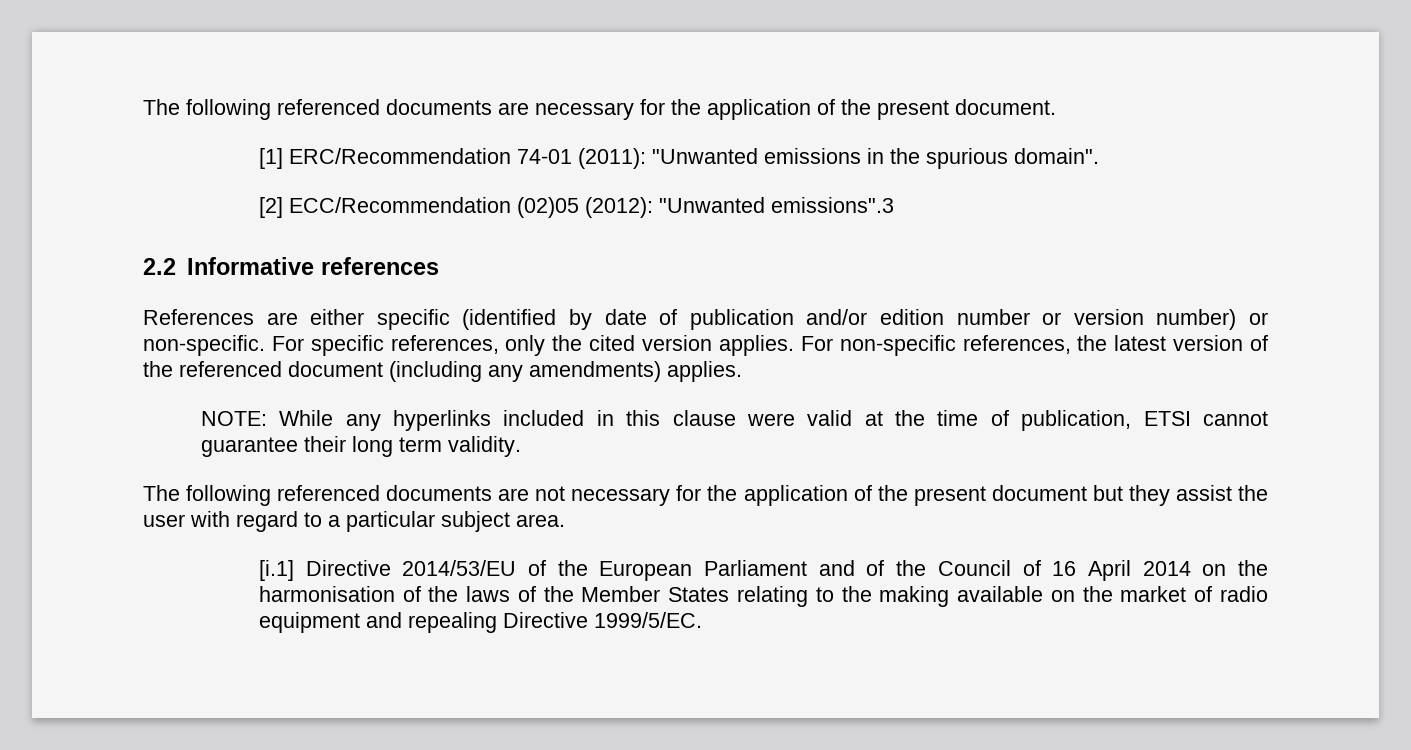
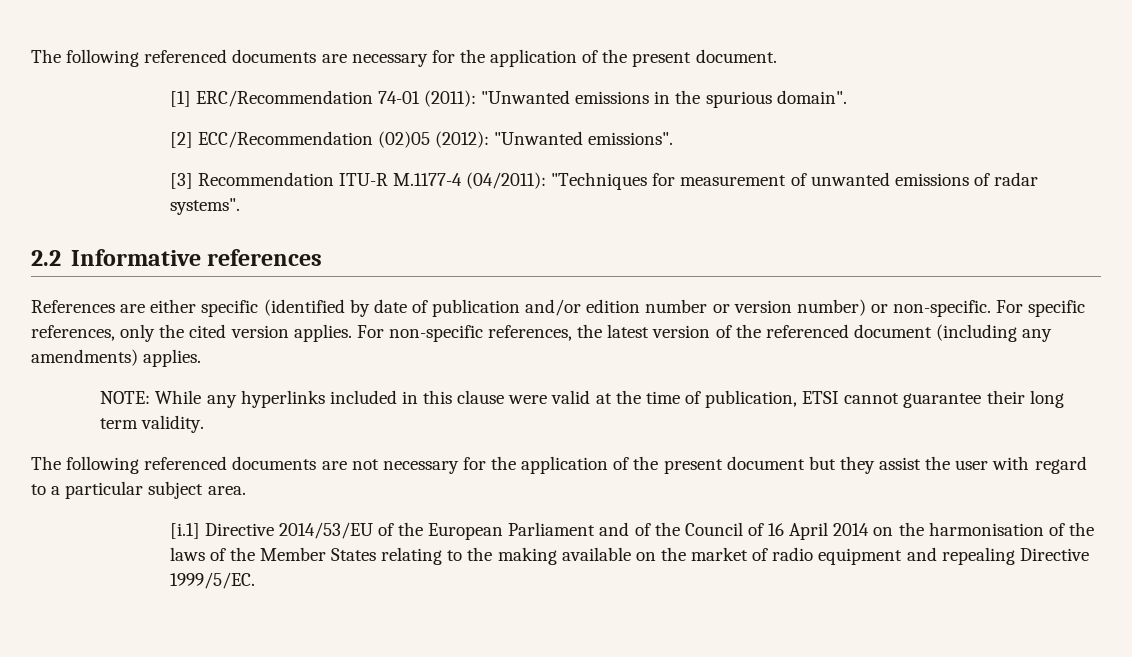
[770,197,894,213] emissions".3 -> [588,132,674,145] [169,172,1039,190] [169,198,240,215] emissions". // [3] Recommendation ITU-R M.1177-4 (04/2011): "Techniques for measurement of unwanted emissions of radar systems".

